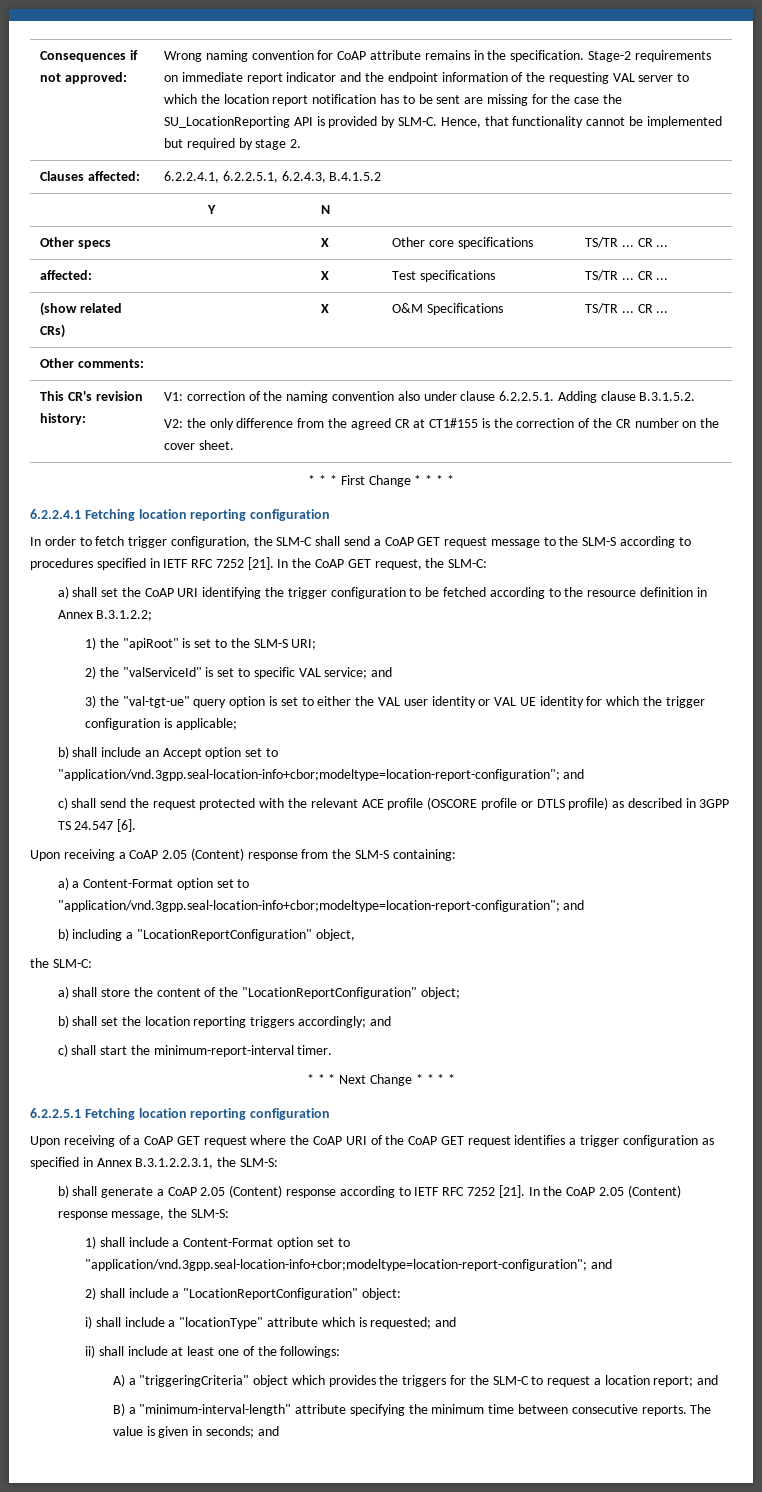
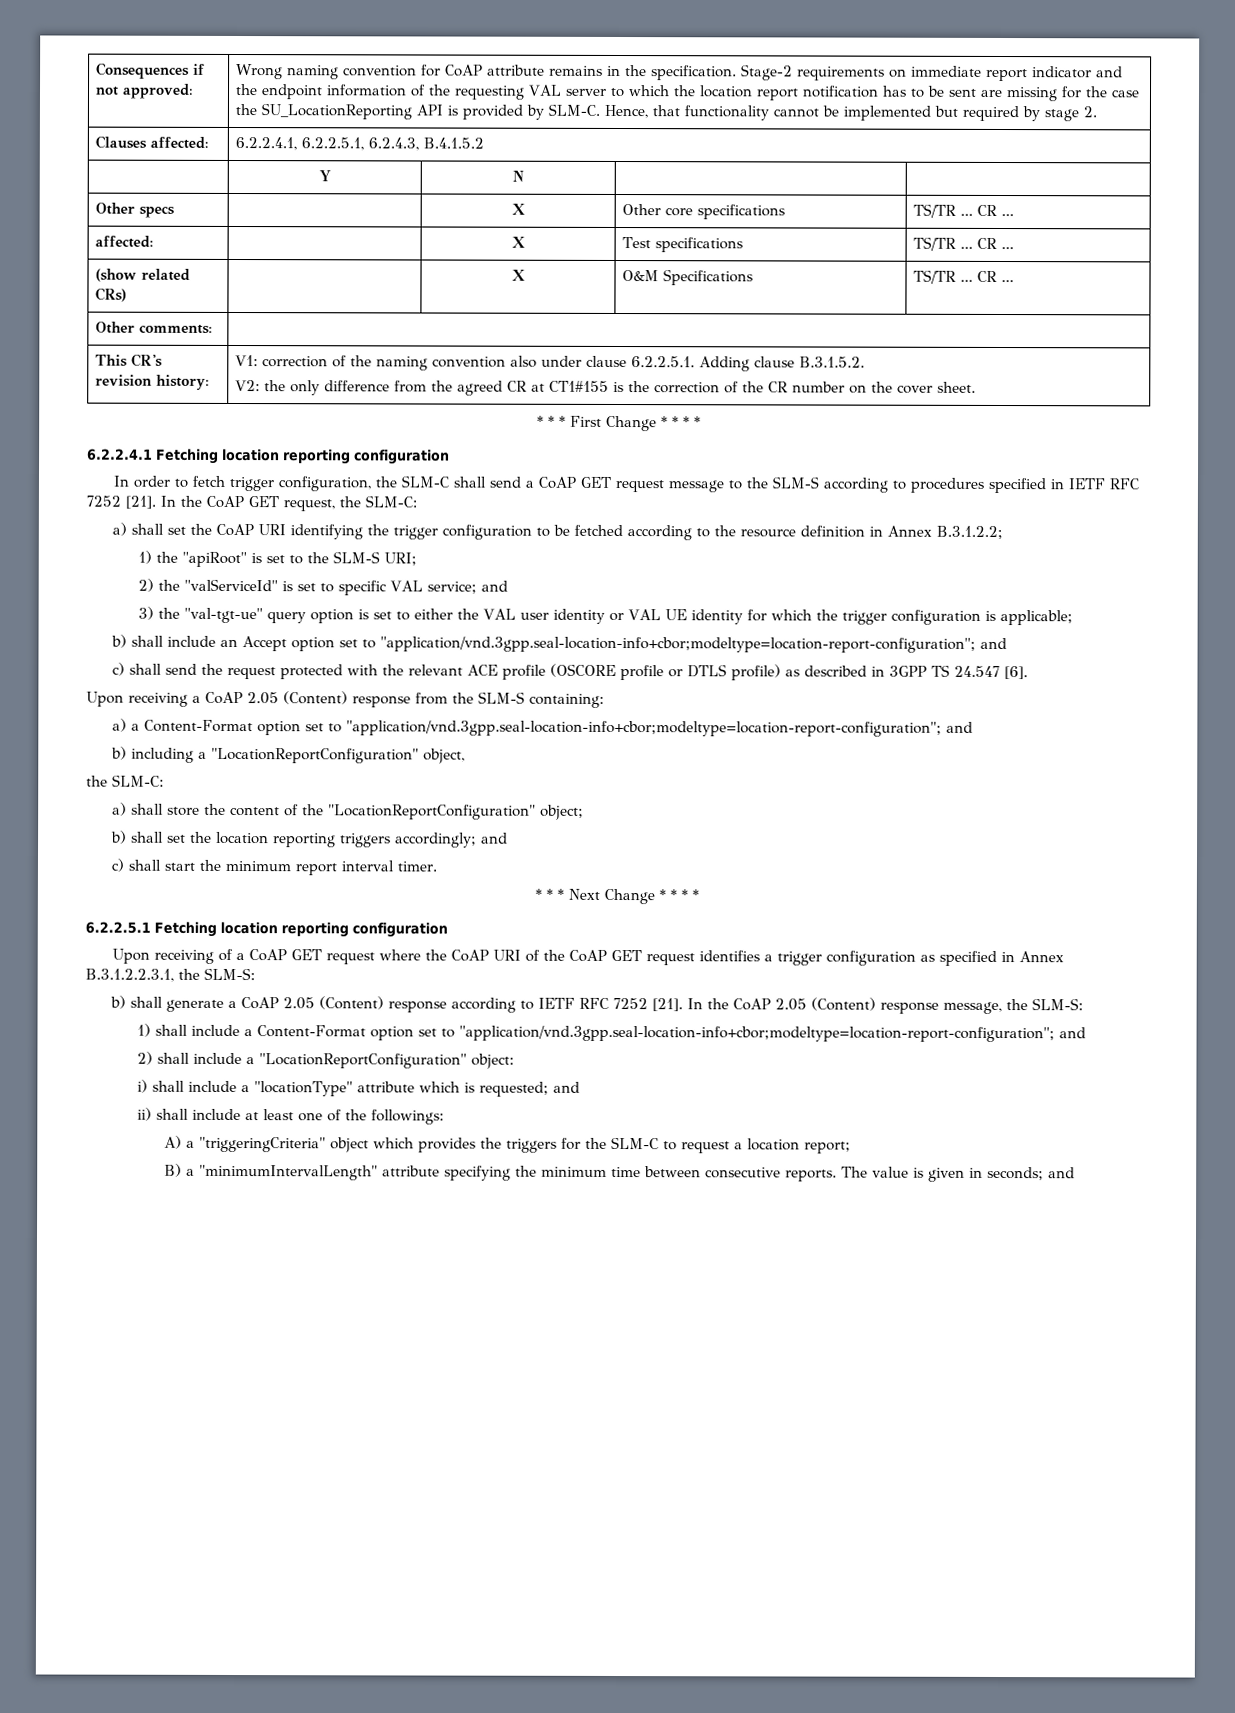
[153,1045,294,1057] minimum-report-interval -> [225,860,395,876] minimum report interval
[697,1375,719,1385] and -> (851, 1147) none
[139,1404,292,1416] "minimum-interval-length" -> [198,1164,378,1181] "minimumIntervalLength"

